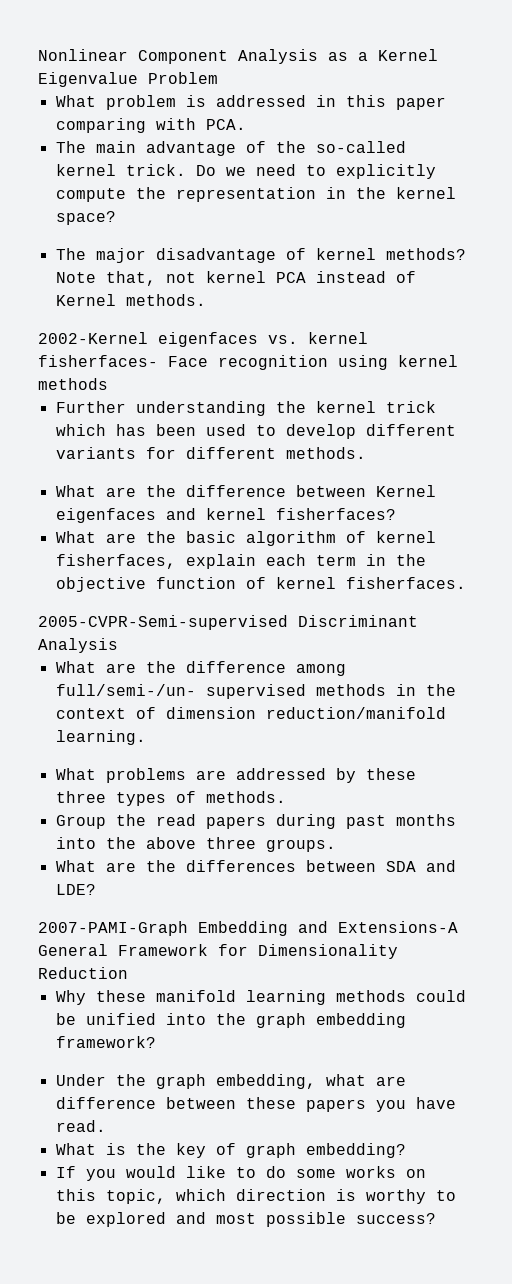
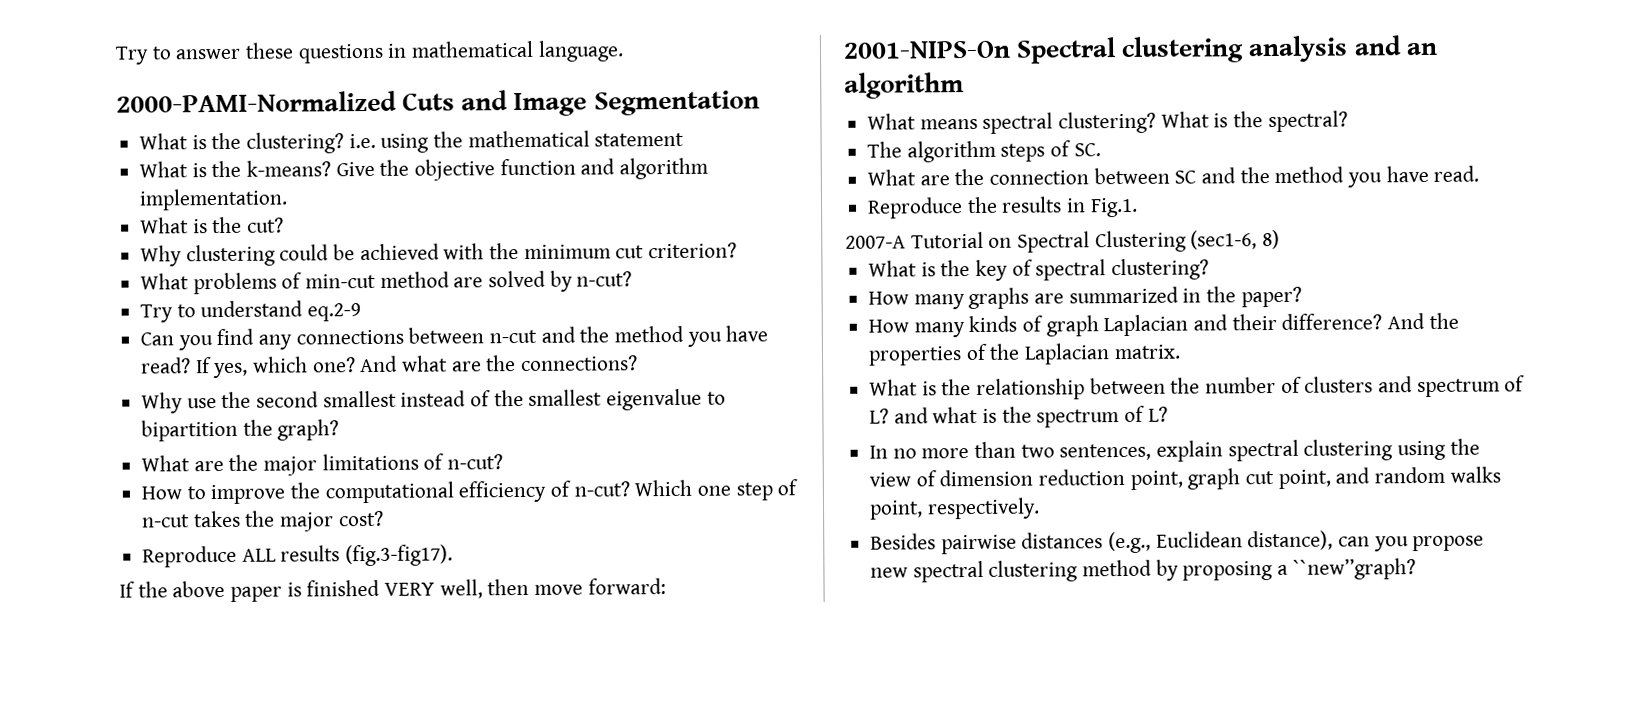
[38,49,438,64] [38,72,218,87] [55,95,446,110] [55,118,246,133] [55,141,406,156] [55,164,436,179] [55,187,456,202] [55,211,116,225] [55,248,466,263] [55,271,416,286] [55,294,206,306] [38,332,368,347] [38,355,458,370] [38,378,108,390] [55,401,436,416] [55,424,456,439] [55,447,366,459] [55,485,436,497] [55,508,396,523] [55,531,436,546] [55,554,426,569] [55,577,466,592] [38,615,418,630] [38,638,118,653] [55,661,346,676] [55,684,456,699] [55,707,446,719] [55,730,146,745] [55,768,416,783] [55,791,286,806] [55,814,456,829] [55,837,336,852] [55,860,456,872] [55,884,96,895] [38,921,458,936] [38,944,398,959] [38,967,128,979] [55,990,466,1005] [55,1013,406,1028] [55,1036,156,1048] [55,1074,406,1089] [55,1097,456,1112] [55,1120,106,1132] Nonlinear Component Analysis as a Kernel Eigenvalue Problem // What problem is addressed in this paper comparing with PCA. // The main advantage of the so-called kernel trick. Do we need to explicitly compute the representation in the kernel space? // The major disadvantage of kernel methods? Note that, not kernel PCA instead of Kernel methods. // 2002-Kernel eigenfaces vs. kernel fisherfaces- Face recognition using kernel methods // Further understanding the kernel trick which has been used to develop different variants for different methods. // What are the difference between Kernel eigenfaces and kernel fisherfaces? // What are the basic algorithm of kernel fisherfaces, explain each term in the objective function of kernel fisherfaces. // 2005-CVPR-Semi-supervised Discriminant Analysis // What are the difference among full/semi-/un- supervised methods in the context of dimension reduction/manifold learning. // What problems are addressed by these three types of methods. // Group the read papers during past months into the above three groups. // What are the differences between SDA and LDE? // 2007-PAMI-Graph Embedding and Extensions-A General Framework for Dimensionality Reduction // Why these manifold learning methods could be unified into the graph embedding framework? // Under the graph embedding, what are difference between these papers you have read. -> [115,40,624,65] [116,90,760,117] [139,130,685,154] [139,157,709,181] [139,188,289,211] [140,216,285,234] [140,242,738,267] [140,270,633,295] [140,300,362,323] [140,325,769,351] [141,355,639,379] [141,388,726,414] [141,419,340,442] [141,453,504,476] [141,479,799,505] [142,510,384,532] [142,544,454,568] [119,578,666,602] [843,35,1438,64] [844,72,964,99] [867,110,1348,134] [867,140,1101,163] [867,165,1480,188] [867,196,1138,219] [845,229,1281,253] Try to answer these questions in mathematical language. // 2000-PAMI-Normalized Cuts and Image Segmentation // What is the clustering? i.e. using the mathematical statement // What is the k-means? Give the objective function and algorithm implementation. // What is the cut? // Why clustering could be achieved with the minimum cut criterion? // What problems of min-cut method are solved by n-cut? // Try to understand eq.2-9 // Can you find any connections between n-cut and the method you have read? If yes, which one? And what are the connections? // Why use the second smallest instead of the smallest eigenvalue to bipartition the graph? // What are the major limitations of n-cut? // How to improve the computational efficiency of n-cut? Which one step of n-cut takes the major cost? // Reproduce ALL results (fig.3-fig17). // If the above paper is finished VERY well, then move forward: // 2001-NIPS-On Spectral clustering analysis and an algorithm // What means spectral clustering? What is the spectral? // The algorithm steps of SC. // What are the connection between SC and the method you have read. // Reproduce the results in Fig.1. // 2007-A Tutorial on Spectral Clustering (sec1-6, 8)
[245,1143,406,1158] [55,1166,426,1181] [55,1189,456,1204] [55,1212,436,1227] graph embedding? // If you would like to do some works on this topic, which direction is worthy to be explored and most possible success? -> [1035,258,1210,281] [868,286,1302,310] [868,312,1459,338] [868,343,1181,366] [869,375,1526,400] [869,405,1168,428] [869,438,1480,462] [869,466,1501,490] [869,497,1040,520] [870,530,1485,555] [870,558,1416,583] spectral clustering? // How many graphs are summarized in the paper? // How many kinds of graph Laplacian and their difference? And the properties of the Laplacian matrix. // What is the relationship between the number of clusters and spectrum of L? and what is the spectrum of L? // In no more than two sentences, explain spectral clustering using the view of dimension reduction point, graph cut point, and random walks point, respectively. // Besides pairwise distances (e.g., Euclidean distance), can you propose new spectral clustering method by proposing a ``new’’graph?

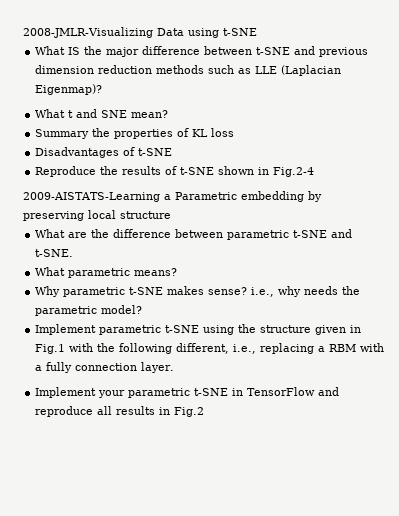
[115,40,624,65] [116,90,760,117] [139,130,685,154] [139,157,709,181] [139,188,289,211] [140,216,285,234] [140,242,738,267] [140,270,633,295] [140,300,362,323] [140,325,769,351] [141,355,639,379] [141,388,726,414] [141,419,340,442] [141,453,504,476] [141,479,799,505] [142,510,384,532] [142,544,454,568] [119,578,666,602] [843,35,1438,64] [844,72,964,99] [867,110,1348,134] [867,140,1101,163] [867,165,1480,188] [867,196,1138,219] [845,229,1281,253] [868,258,1210,281] [868,286,1302,310] [868,312,1459,338] [868,343,1181,366] [869,375,1526,400] [869,405,1168,428] [869,438,1480,462] [869,466,1501,490] [869,497,1040,520] [870,530,1485,555] [870,558,1416,583] Try to answer these questions in mathematical language. // 2000-PAMI-Normalized Cuts and Image Segmentation // What is the clustering? i.e. using the mathematical statement // What is the k-means? Give the objective function and algorithm implementation. // What is the cut? // Why clustering could be achieved with the minimum cut criterion? // What problems of min-cut method are solved by n-cut? // Try to understand eq.2-9 // Can you find any connections between n-cut and the method you have read? If yes, which one? And what are the connections? // Why use the second smallest instead of the smallest eigenvalue to bipartition the graph? // What are the major limitations of n-cut? // How to improve the computational efficiency of n-cut? Which one step of n-cut takes the major cost? // Reproduce ALL results (fig.3-fig17). // If the above paper is finished VERY well, then move forward: // 2001-NIPS-On Spectral clustering analysis and an algorithm // What means spectral clustering? What is the spectral? // The algorithm steps of SC. // What are the connection between SC and the method you have read. // Reproduce the results in Fig.1. // 2007-A Tutorial on Spectral Clustering (sec1-6, 8) // What is the key of spectral clustering? // How many graphs are summarized in the paper? // How many kinds of graph Laplacian and their difference? And the properties of the Laplacian matrix. // What is the relationship between the number of clusters and spectrum of L? and what is the spectrum of L? // In no more than two sentences, explain spectral clustering using the view of dimension reduction point, graph cut point, and random walks point, respectively. // Besides pairwise distances (e.g., Euclidean distance), can you propose new spectral clustering method by proposing a ``new’’graph? -> [23,27,257,38] [35,46,369,57] [35,65,342,76] [35,84,103,95] [35,109,169,118] [35,128,235,139] [35,147,173,158] [35,166,315,177] [23,191,322,202] [23,210,171,221] [35,229,353,240] [35,249,74,257] [35,267,178,278] [35,286,361,297] [35,305,143,316] [35,324,362,335] [35,343,385,354] [35,362,175,373] [35,387,340,398] [35,406,205,417] 2008-JMLR-Visualizing Data using t-SNE // What IS the major difference between t-SNE and previous dimension reduction methods such as LLE (Laplacian Eigenmap)? // What t and SNE mean? // Summary the properties of KL loss // Disadvantages of t-SNE // Reproduce the results of t-SNE shown in Fig.2-4 // 2009-AISTATS-Learning a Parametric embedding by preserving local structure // What are the difference between parametric t-SNE and t-SNE. // What parametric means? // Why parametric t-SNE makes sense? i.e., why needs the parametric model? // Implement parametric t-SNE using the structure given in Fig.1 with the following different, i.e., replacing a RBM with a fully connection layer. // Implement your parametric t-SNE in TensorFlow and reproduce all results in Fig.2

